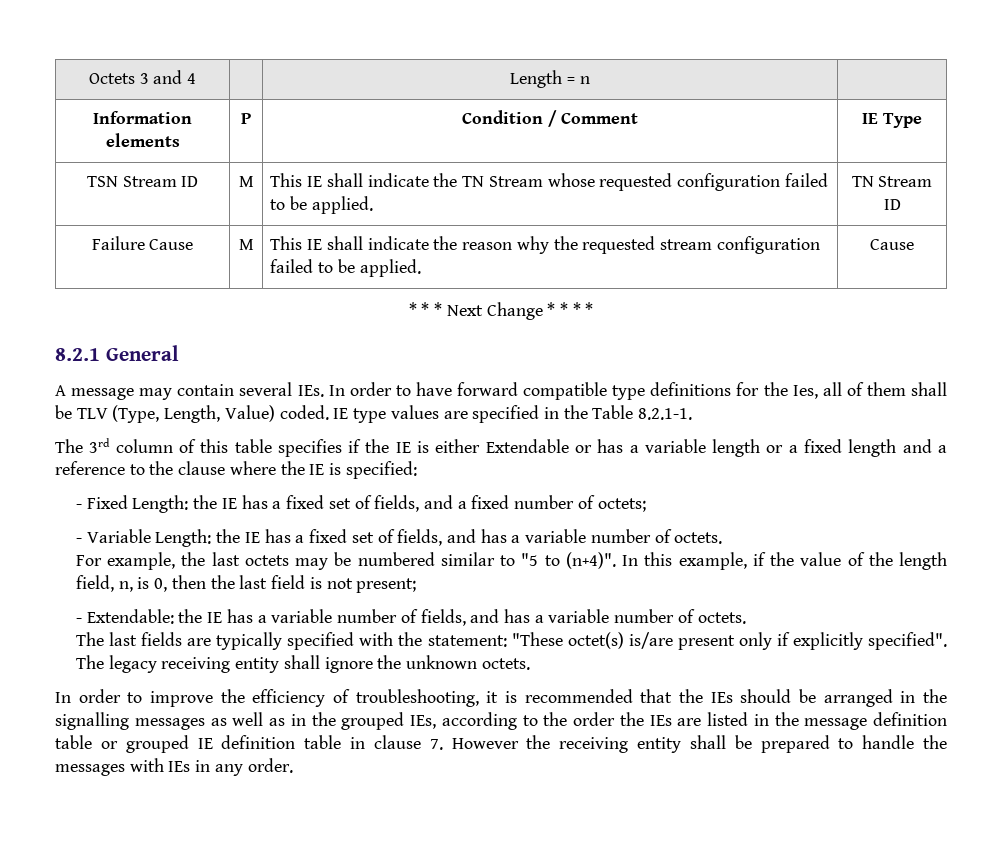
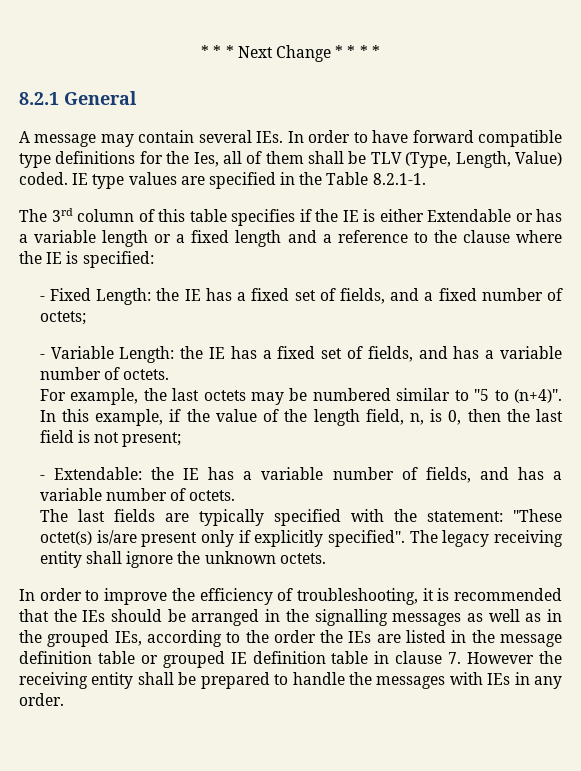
[88,70,197,84] [510,70,590,88] [93,111,192,124] [105,133,180,147] [241,113,251,124] [461,110,639,127] [862,113,922,128] [86,176,199,187] [238,176,254,187] [270,173,828,191] [270,196,373,214] [851,176,933,187] [883,199,901,210] [91,236,194,250] [238,239,254,250] [270,236,820,254] [270,259,421,277] [870,239,914,250] Octets 3 and 4 | | Length = n | // Information elements | P | Condition / Comment | IE Type // TSN Stream ID | M | This IE shall indicate the TN Stream whose requested configuration failed to be applied. | TN Stream ID // Failure Cause | M | This IE shall indicate the reason why the requested stream configuration failed to be applied. | Cause // -> (201, 51) none

